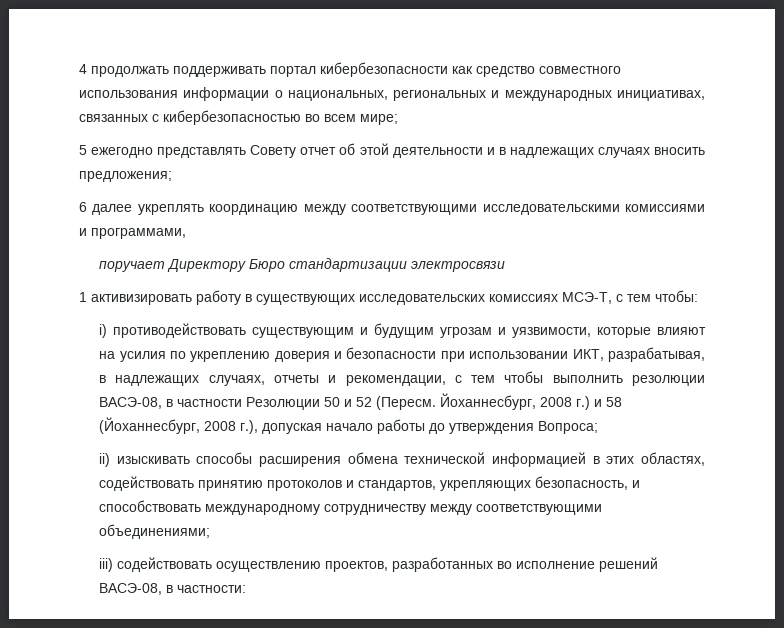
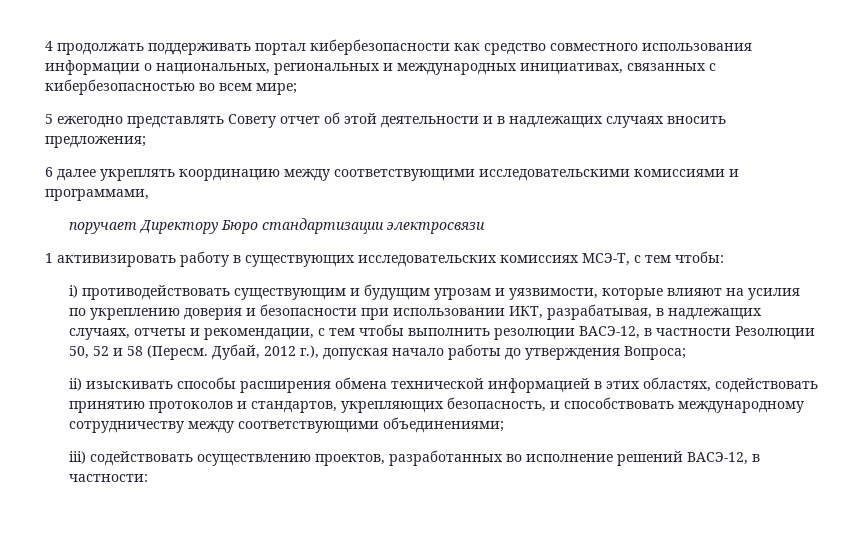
[99,397,163,409] ВАСЭ-08, -> [579,326,641,339] ВАСЭ-12,
[324,393,623,410] [99,417,237,434] 50 и 52 (Пересм. Йоханнесбург, 2008 г.) и 58 (Йоханнесбург, 2008 -> [69,344,297,360] 50, 52 и 58 (Пересм. Дубай, 2012
[99,583,163,595] ВАСЭ-08, -> [687,452,749,465] ВАСЭ-12,

